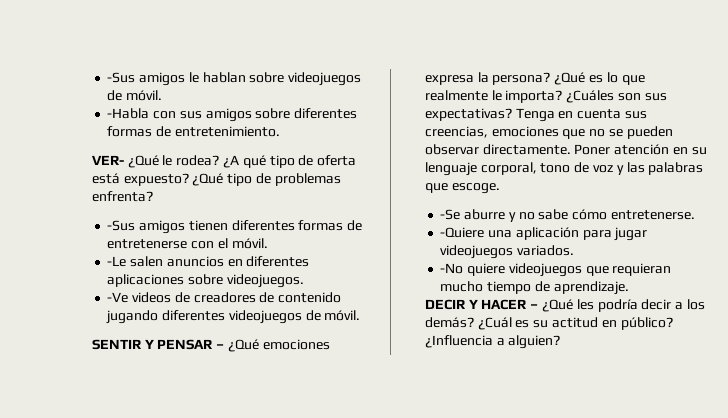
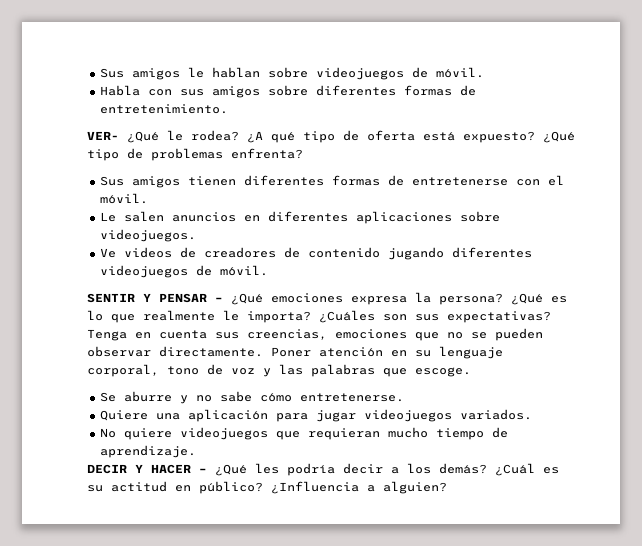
[107,72,136,83] -Sus -> [99,68,124,78] Sus
[107,108,150,119] -Habla -> [99,85,140,96] Habla
[107,220,136,231] -Sus -> [99,176,124,186] Sus
[107,256,127,267] -Le -> [99,212,116,222] Le
[107,292,129,303] -Ve -> [99,248,116,258] Ve
[440,209,461,220] -Se -> [99,392,116,402] Se
[440,227,485,238] -Quiere -> [99,410,148,421] Quiere
[440,263,464,274] -No -> [99,428,116,438] No

